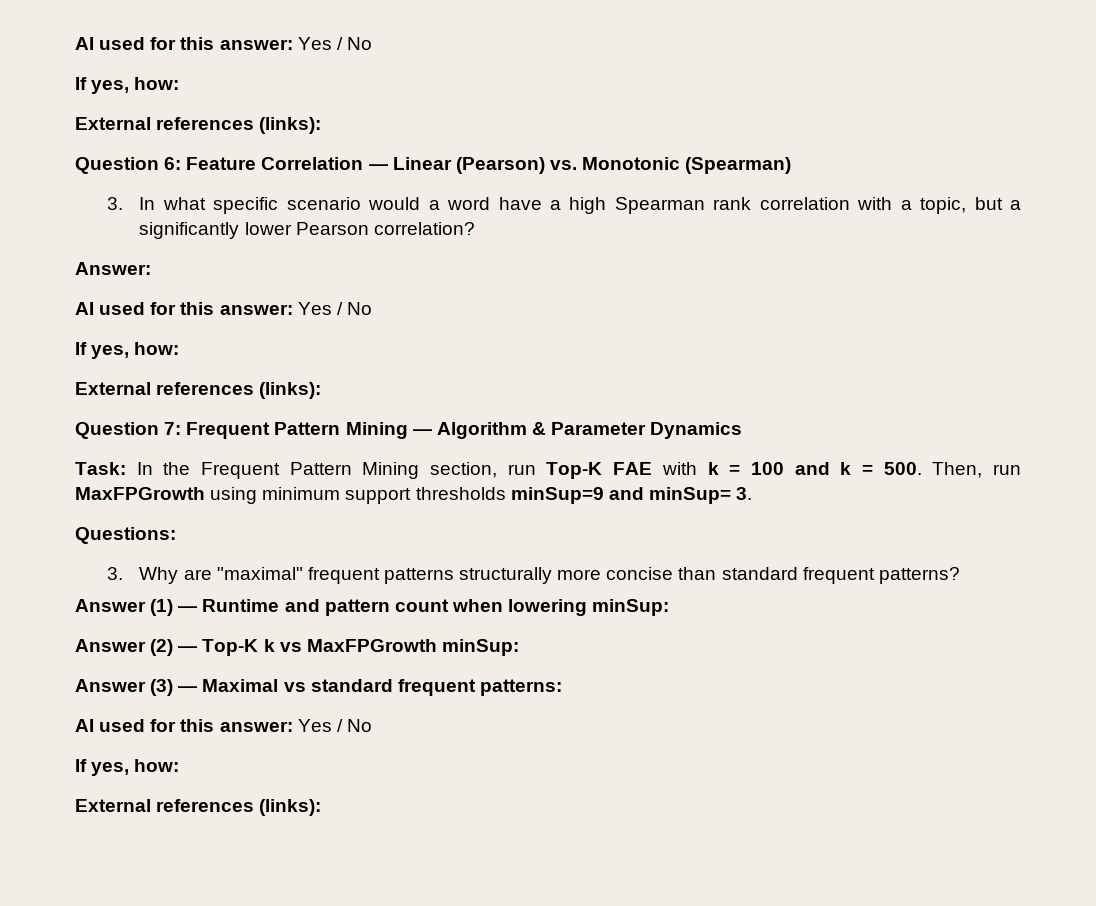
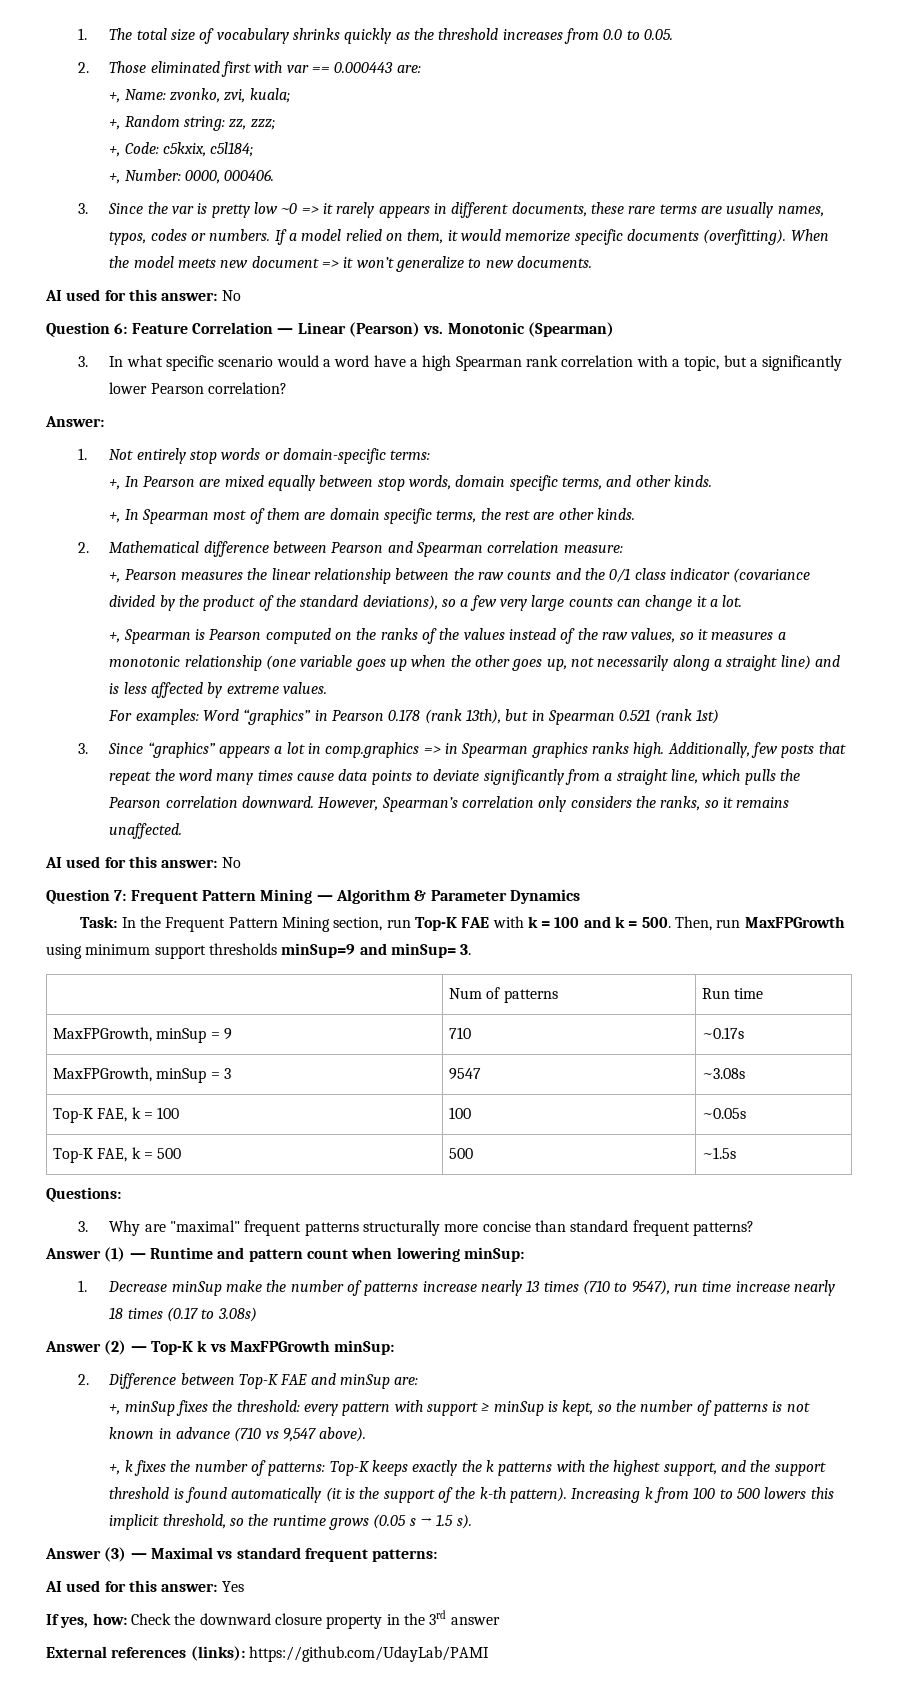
[75,37,372,50] [75,77,180,94] [75,117,322,134] AI used for this answer: Yes / No // If yes, how: // External references (links): -> [77,28,673,44] [77,61,421,77] [109,88,290,103] [109,115,275,131] [109,142,254,157] [109,169,275,184] [77,202,824,218] [109,229,829,245] [109,256,592,272] [45,289,241,301] 1. The total size of vocabulary shrinks quickly as the threshold increases from 0.0 to 0.05. // 2. Those eliminated first with var == 0.000443 are: // +, Name: zvonko, zvi, kuala; // +, Random string: zz, zzz; // +, Code: c5kxix, c5l184; // +, Number: 0000, 000406. // 3. Since the var is pretty low ~0 => it rarely appears in different documents, these rare terms are usually names, typos, codes or numbers. If a model relied on them, it would memorize specific documents (overfitting). When the model meets new document => it won’t generalize to new documents. // AI used for this answer: No
[75,302,372,315] [75,342,180,359] [75,382,322,399] // AI used for this answer: Yes / No // If yes, how: // External references (links): -> [77,448,431,464] [109,475,712,491] [109,508,635,524] [77,541,623,557] [109,568,811,584] [109,595,743,611] [109,628,786,644] [109,655,840,671] [109,682,328,698] [108,709,719,725] [77,742,846,758] [109,769,800,785] [109,796,790,812] [109,823,183,839] [45,856,241,868] // 1. Not entirely stop words or domain-specific terms: // +, In Pearson are mixed equally between stop words, domain specific terms, and other kinds. // +, In Spearman most of them are domain specific terms, the rest are other kinds. // 2. Mathematical difference between Pearson and Spearman correlation measure: // +, Pearson measures the linear relationship between the raw counts and the 0/1 class indicator (covariance divided by the product of the standard deviations), so a few very large counts can change it a lot. // +, Spearman is Pearson computed on the ranks of the values instead of the raw values, so it measures a monotonic relationship (one variable goes up when the other goes up, not necessarily along a straight line) and is less affected by extreme values. // For examples: Word “graphics” in Pearson 0.178 (rank 13th), but in Spearman 0.521 (rank 1st) // 3. Since “graphics” appears a lot in comp.graphics => in Spearman graphics ranks high. Additionally, few posts that repeat the word many times cause data points to deviate significantly from a straight line, which pulls the Pearson correlation downward. However, Spearman’s correlation only considers the ranks, so it remains unaffected. // AI used for this answer: No
(753, 493) none -> [448,987,558,1003] [701,988,764,999] [52,1027,232,1043] [448,1027,471,1039] [701,1027,744,1039] [52,1067,231,1083] [448,1068,481,1080] [701,1068,745,1079] [52,1107,180,1123] [448,1107,471,1119] [701,1108,746,1119] [52,1147,182,1163] [448,1148,473,1159] [701,1147,736,1159] // | Num of patterns | Run time // MaxFPGrowth, minSup = 9 | 710 | ~0.17s // MaxFPGrowth, minSup = 3 | 9547 | ~3.08s // Top-K FAE, k = 100 | 100 | ~0.05s // Top-K FAE, k = 500 | 500 | ~1.5s
(670, 607) none -> [77,1280,835,1296] [109,1307,257,1322] // 1. Decrease minSup make the number of patterns increase nearly 13 times (710 to 9547), run time increase nearly 18 times (0.17 to 3.08s)
(519, 647) none -> [77,1373,419,1389] [109,1400,810,1416] [109,1427,367,1442] [109,1460,826,1476] [109,1487,834,1503] [109,1514,472,1530] // 2. Difference between Top-K FAE and minSup are: // +, minSup fixes the threshold: every pattern with support ≥ minSup is kept, so the number of patterns is not known in advance (710 vs 9,547 above). // +, k fixes the number of patterns: Top-K keeps exactly the k patterns with the highest support, and the support threshold is found automatically (it is the support of the k-th pattern). Increasing k from 100 to 500 lowers this implicit threshold, so the runtime grows (0.05 s → 1.5 s).
[336,719,372,732] [75,759,180,776] [75,799,322,816] / No // If yes, how: // External references (links): -> [46,1610,500,1629] [46,1646,489,1662] // If yes, how: Check the downward closure property in the 3rd answer // External references (links): https://github.com/UdayLab/PAMI

